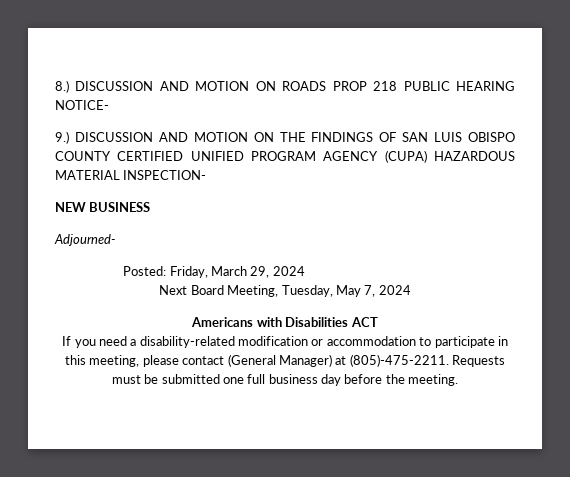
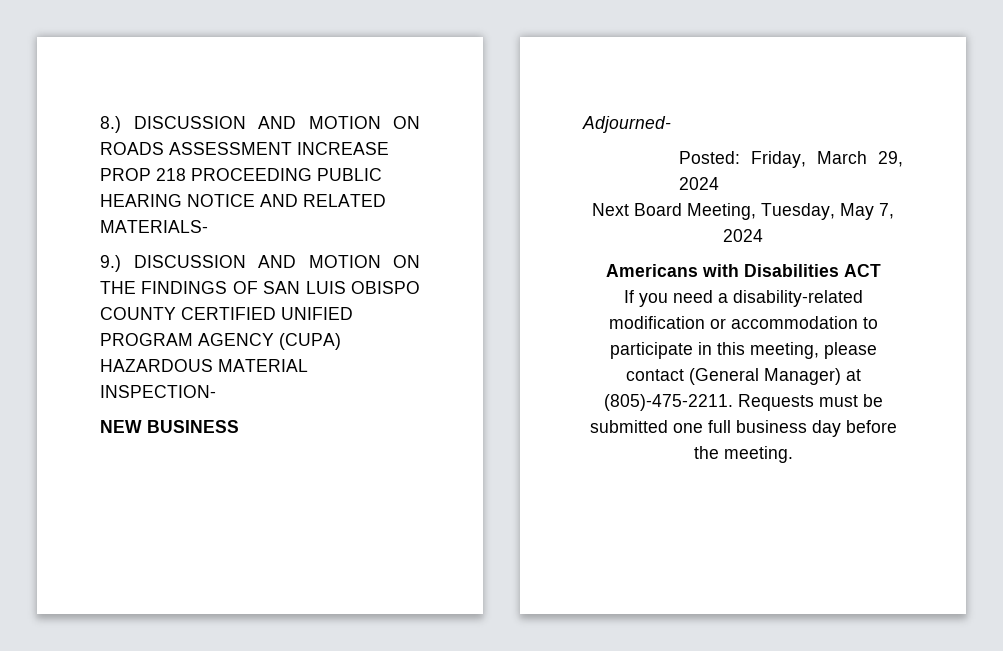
(327, 86) none -> [169,142,389,155] ASSESSMENT INCREASE
(398, 86) none -> [191,168,312,181] PROCEEDING
[55,100,109,110] NOTICE- -> [187,194,386,207] [100,220,208,233] NOTICE AND RELATED MATERIALS-

